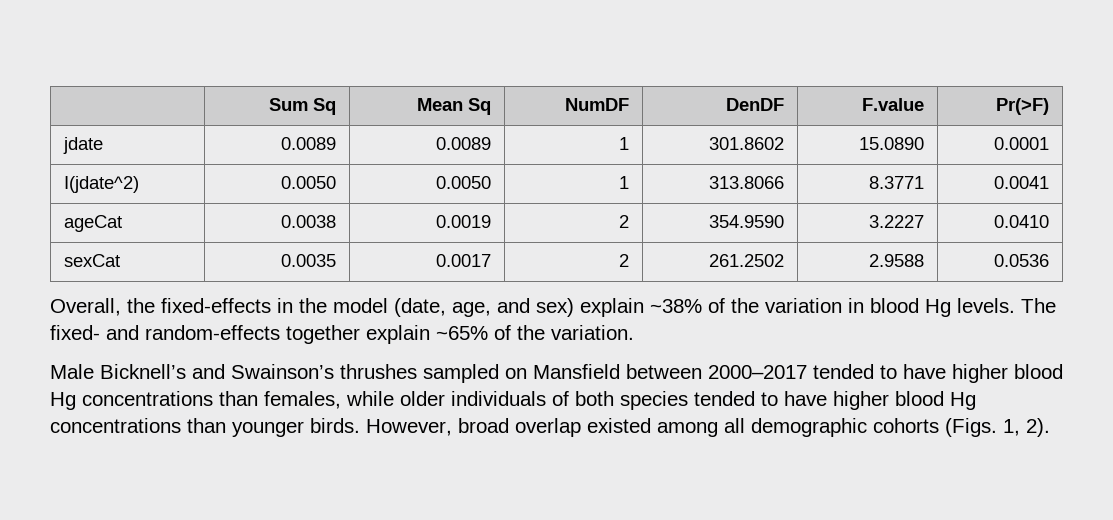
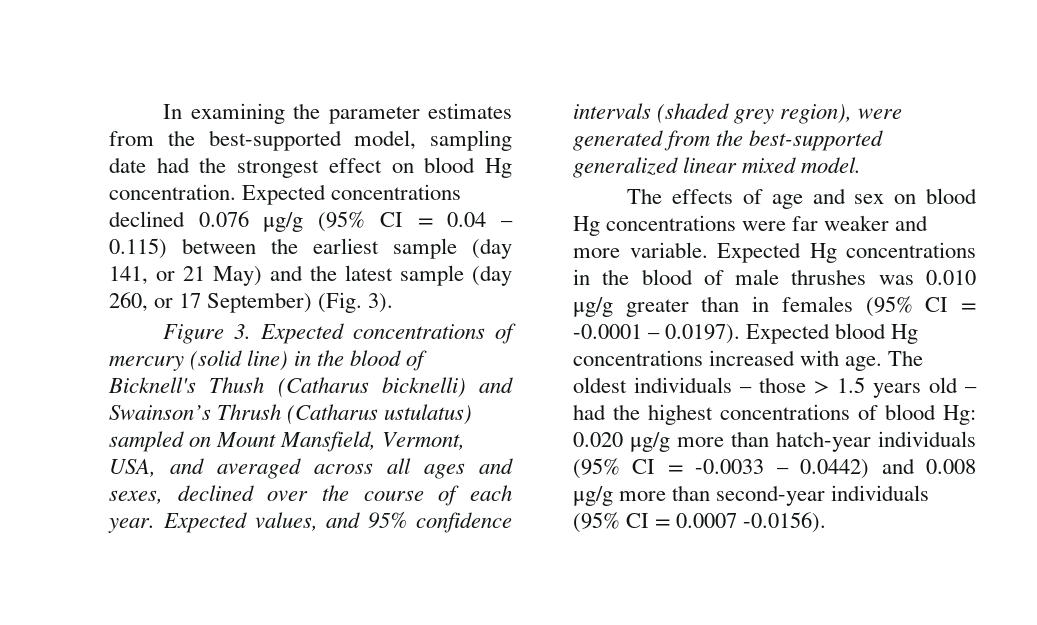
[269,98,337,115] [417,98,492,115] [565,98,630,111] [726,98,785,111] [862,98,925,111] [996,98,1050,115] [62,137,103,154] [281,137,337,150] [436,137,492,150] [619,137,630,150] [709,137,785,150] [859,137,925,150] [994,137,1050,150] [63,176,139,193] [281,176,337,189] [436,176,492,189] [619,176,630,189] [709,176,785,189] [869,176,925,189] [994,176,1050,189] [63,215,122,232] [281,215,337,228] [436,215,492,228] [619,215,630,228] [709,215,785,228] [869,215,925,228] [994,215,1050,228] [63,254,120,267] [281,254,337,267] [436,254,492,267] [619,254,630,267] [709,254,785,267] [869,254,925,267] [994,254,1050,267] [50,298,1056,317] [50,325,634,344] [50,364,1063,383] [50,391,976,410] [50,418,1050,437] | Sum Sq | Mean Sq | NumDF | DenDF | F.value | Pr(>F) // jdate | 0.0089 | 0.0089 | 1 | 301.8602 | 15.0890 | 0.0001 // I(jdate^2) | 0.0050 | 0.0050 | 1 | 313.8066 | 8.3771 | 0.0041 // ageCat | 0.0038 | 0.0019 | 2 | 354.9590 | 3.2227 | 0.0410 // sexCat | 0.0035 | 0.0017 | 2 | 261.2502 | 2.9588 | 0.0536 // Overall, the fixed-effects in the model (date, age, and sex) explain ~38% of the variation in blood Hg levels. The fixed- and random-effects together explain ~65% of the variation. // Male Bicknell’s and Swainson’s thrushes sampled on Mansfield between 2000–2017 tended to have higher blood Hg concentrations than females, while older individuals of both species tended to have higher blood Hg concentrations than younger birds. However, broad overlap existed among all demographic cohorts (Figs. 1, 2). -> [163,103,512,124] [109,130,512,151] [109,157,512,178] [109,184,462,205] [109,211,513,232] [109,238,512,259] [109,265,512,286] [109,292,394,313] [163,323,516,344] [109,350,428,371] [108,377,513,398] [109,404,473,425] [109,431,466,452] [109,458,513,479] [109,485,512,506] [108,511,512,533] [573,103,903,124] [573,130,884,151] [573,157,862,178] [627,188,977,209] [573,215,929,236] [573,242,976,263] [573,269,976,285] [573,296,976,317] [573,323,919,344] [573,350,924,371] [573,377,977,398] [573,404,976,425] [573,431,976,452] [573,458,976,479] [573,485,930,506] [573,512,827,533] In examining the parameter estimates from the best-supported model, sampling date had the strongest effect on blood Hg concentration. Expected concentrations declined 0.076 μg/g (95% CI = 0.04 – 0.115) between the earliest sample (day 141, or 21 May) and the latest sample (day 260, or 17 September) (Fig. 3). // Figure 3. Expected concentrations of mercury (solid line) in the blood of Bicknell's Thush (Catharus bicknelli) and Swainson’s Thrush (Catharus ustulatus) sampled on Mount Mansfield, Vermont, USA, and averaged across all ages and sexes, declined over the course of each year. Expected values, and 95% confidence intervals (shaded grey region), were generated from the best-supported generalized linear mixed model. // The effects of age and sex on blood Hg concentrations were far weaker and more variable. Expected Hg concentrations in the blood of male thrushes was 0.010 μg/g greater than in females (95% CI = -0.0001 – 0.0197). Expected blood Hg concentrations increased with age. The oldest individuals – those > 1.5 years old – had the highest concentrations of blood Hg: 0.020 μg/g more than hatch-year individuals (95% CI = -0.0033 – 0.0442) and 0.008 μg/g more than second-year individuals (95% CI = 0.0007 -0.0156).

